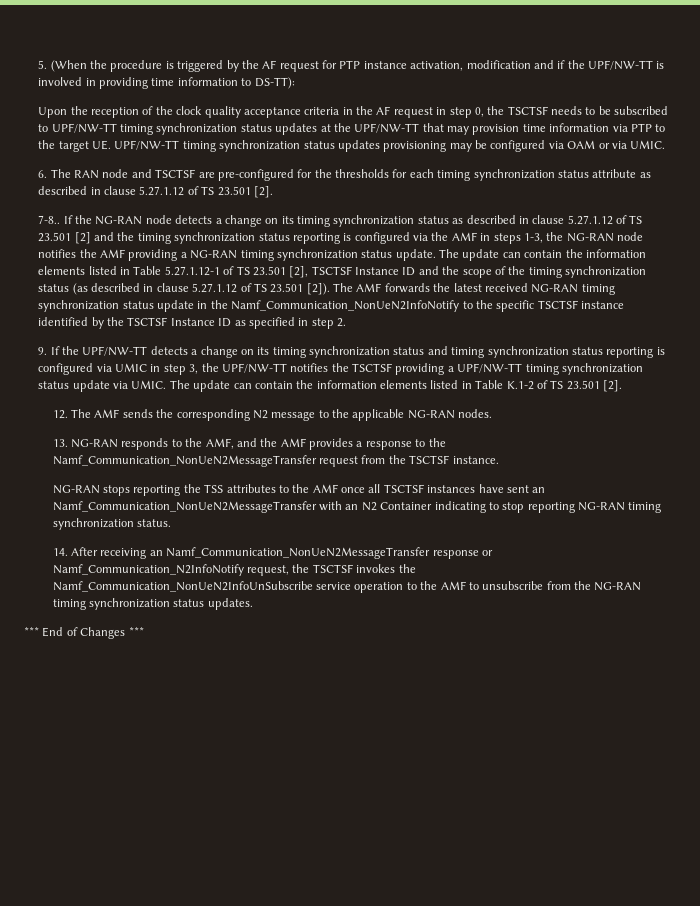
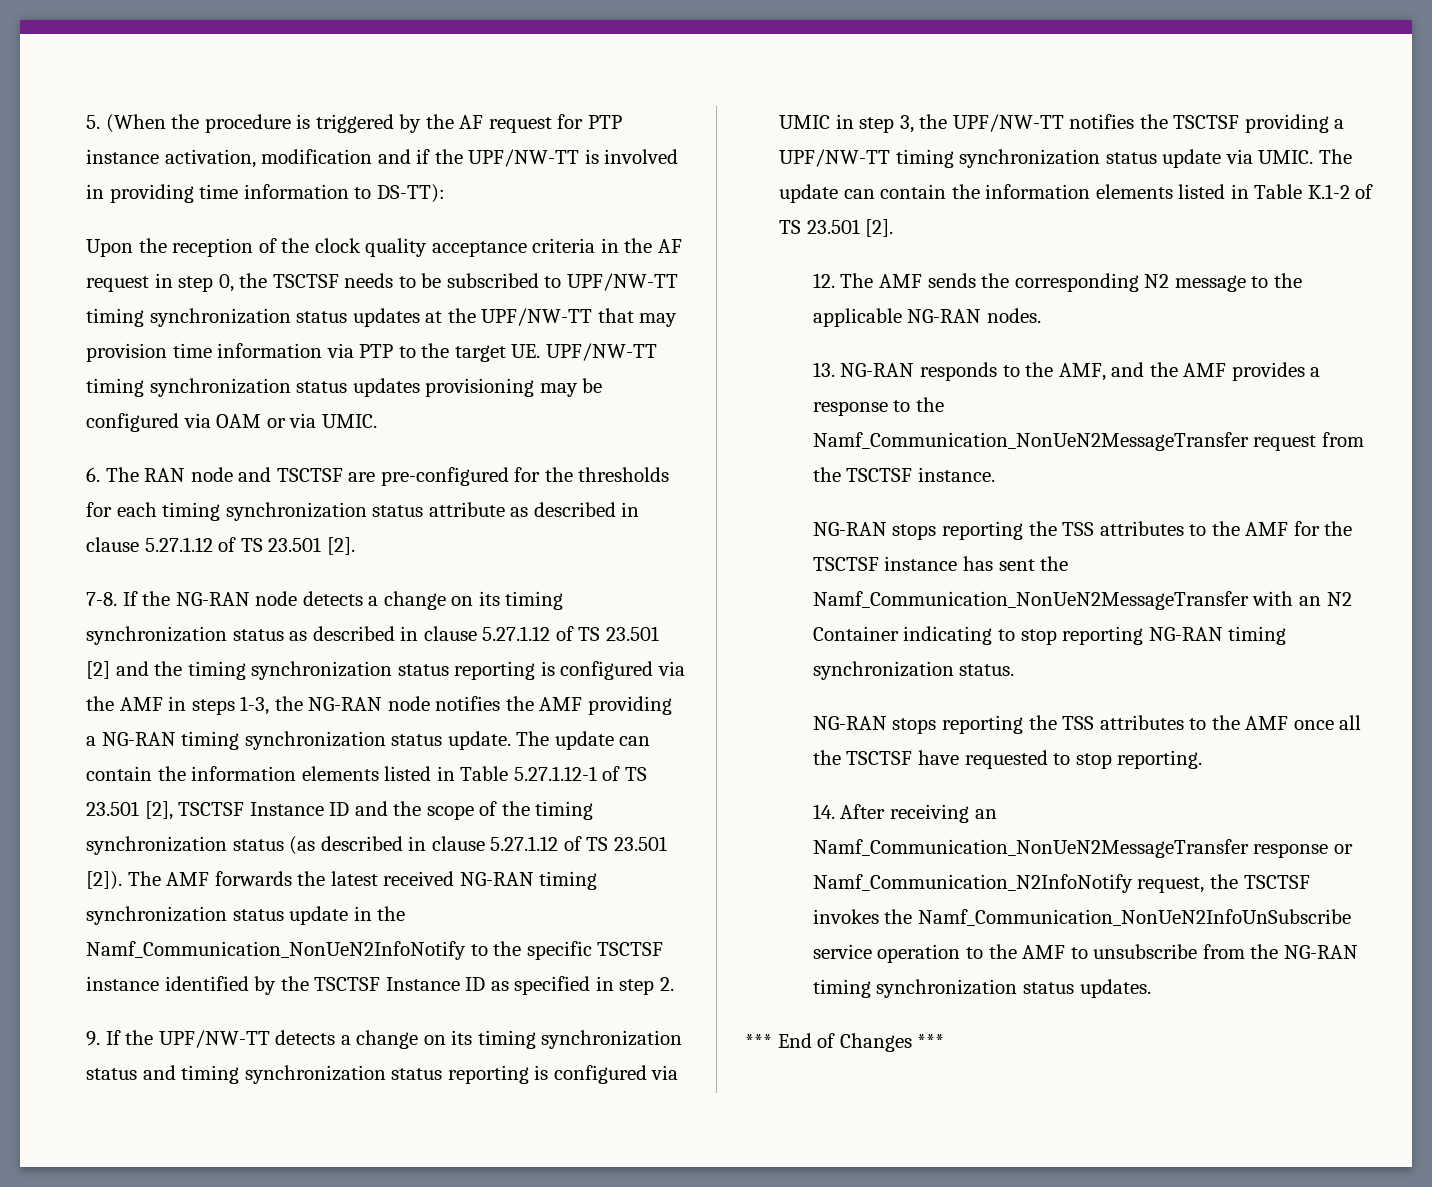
[38,215,61,224] 7-8.. -> [85,592,117,606] 7-8.
[341,484,546,493] once all TSCTSF instances have sent an -> [1293,521,1353,536] [812,556,1069,571] for the TSCTSF instance has sent the
(172, 523) none -> [812,715,1362,734] [812,750,1203,769] // NG-RAN stops reporting the TSS attributes to the AMF once all the TSCTSF have requested to stop reporting.

